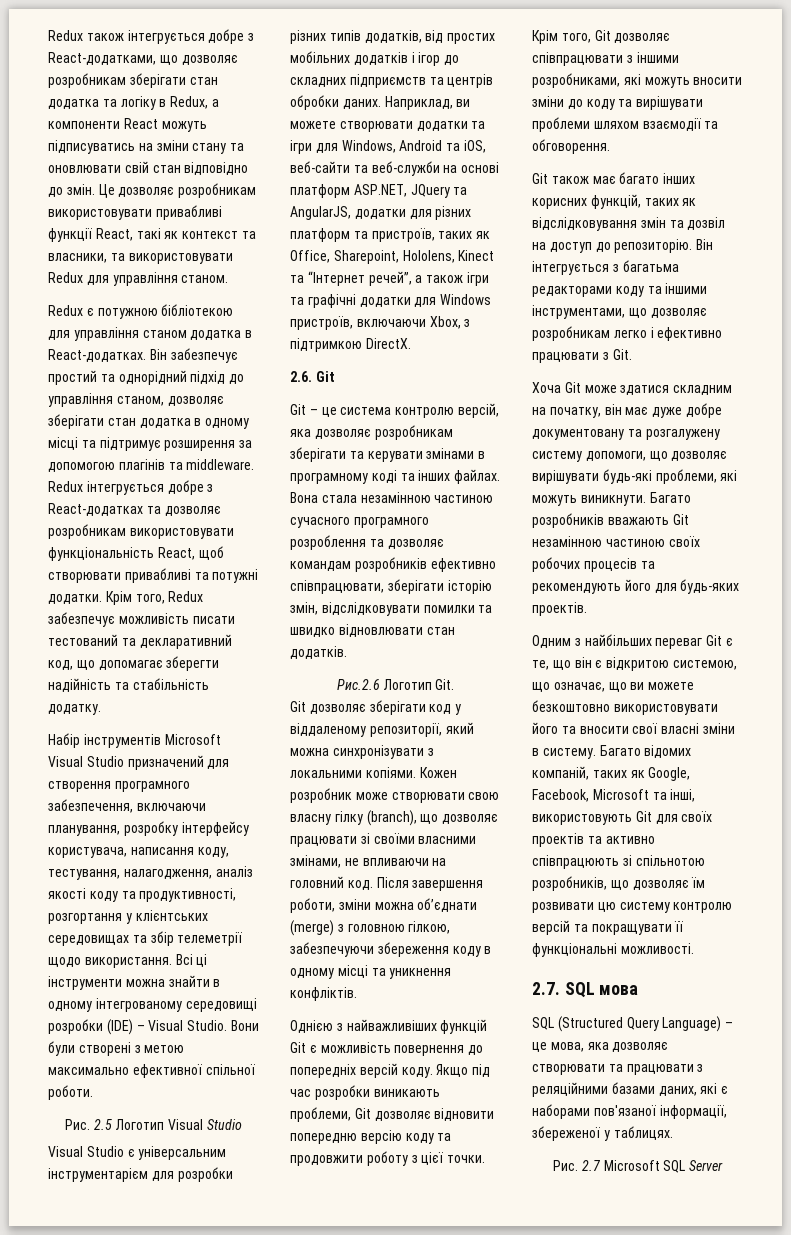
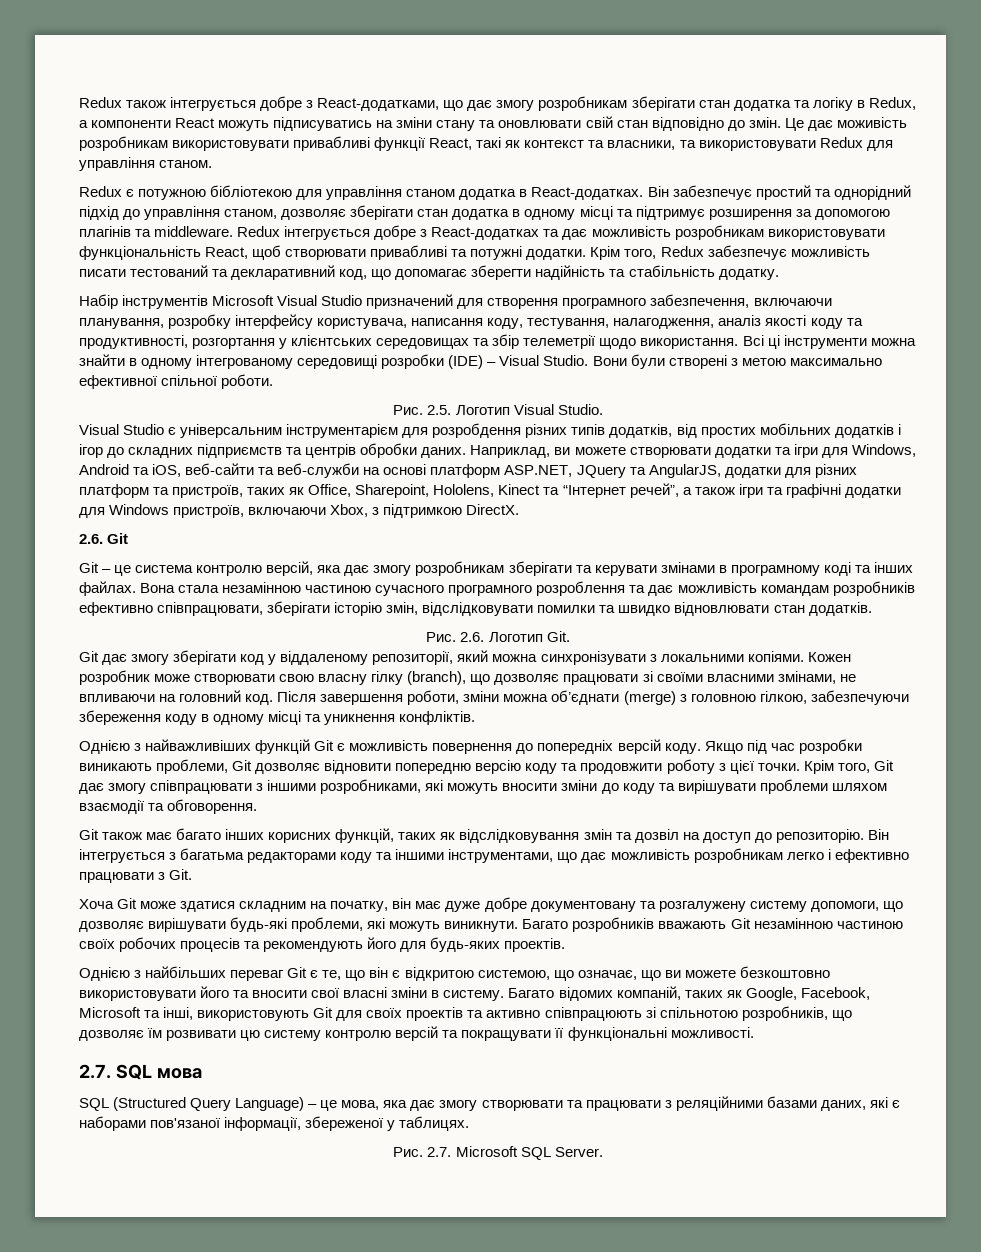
[181,55,238,65] дозволяє -> [467,100,535,111] дає змогу
[118,187,175,197] дозволяє -> [807,117,907,131] дає моживість
[164,506,221,516] дозволяє -> [562,226,671,240] дає можливість
[94,1119,113,1130] 2.5 -> [427,405,452,415] 2.5.
[206,1119,242,1130] Studio -> [557,404,603,415] Studio.
[177,1167,233,1182] розробки -> [432,423,522,438] розробдення
[314,429,371,439] дозволяє -> [344,565,412,576] дає змогу
[387,539,444,549] дозволяє -> [648,582,757,596] дає можливість
[336,679,380,690] Рис.2.6 -> [426,632,485,642] Рис. 2.6.
[309,704,366,714] дозволяє -> [102,654,170,665] дає змогу
[614,33,671,43] дозволяє -> [79,783,147,794] дає змогу
[650,308,707,318] дозволяє -> [581,849,690,863] дає можливість
[532,635,571,648] Одним -> [79,967,130,981] Однією
[612,1042,669,1052] дозволяє -> [410,1100,478,1111] дає змогу
[581,1160,601,1171] 2.7 -> [427,1147,452,1157] 2.7.
[689,1160,724,1171] Server -> [554,1147,603,1157] Server.

